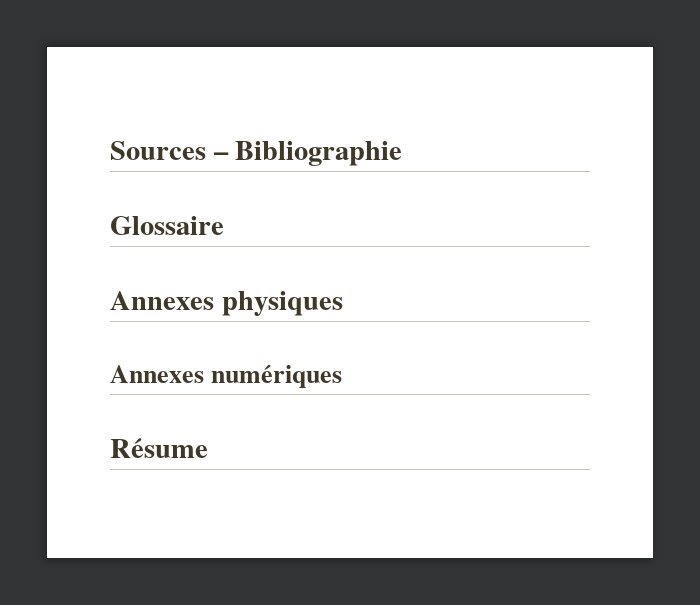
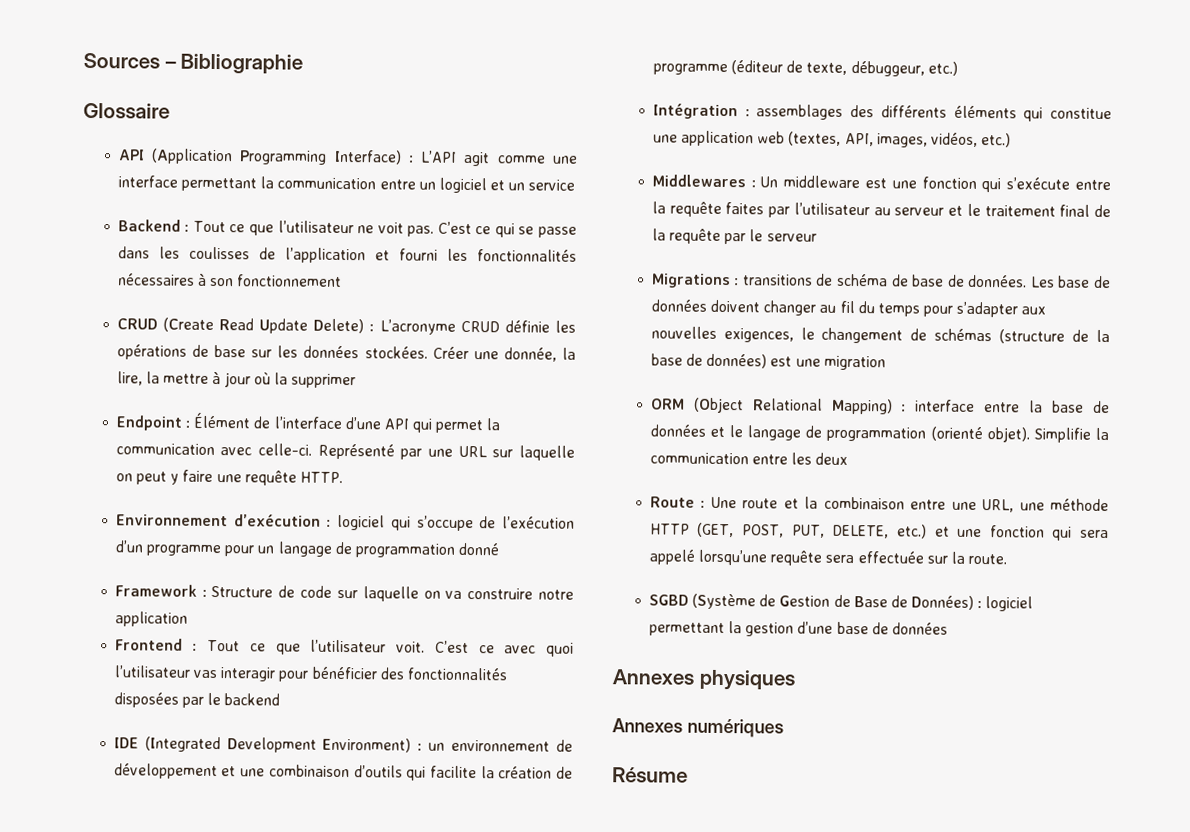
(224, 225) none -> [117,148,578,167] [117,175,576,194] [117,219,577,238] [117,246,577,264] [117,272,343,288] [116,317,577,335] [116,344,576,362] [116,370,357,389] [115,412,501,434] [115,443,575,461] [115,469,343,486] [115,514,575,532] [114,540,500,558] [114,584,574,602] [114,611,188,627] [114,638,574,657] [113,665,508,682] [113,692,281,708] [113,736,573,753] [113,763,573,781] [652,60,958,77] [652,103,1112,122] [652,130,1012,148] [651,174,1111,193] [651,201,1111,218] [651,228,817,245] [651,273,1111,289] [650,299,1047,318] [650,326,1110,344] [650,353,886,371] [650,397,1110,415] [649,424,1109,443] [649,452,849,465] [649,496,1109,513] [649,522,1109,541] [648,549,1008,566] [648,593,1034,612] [648,621,948,637] // API (Application Programming Interface) : L’API agit comme une interface permettant la communication entre un logiciel et un service // Backend : Tout ce que l’utilisateur ne voit pas. C’est ce qui se passe dans les coulisses de l’application et fourni les fonctionnalités nécessaires à son fonctionnement // CRUD (Create Read Update Delete) : L’acronyme CRUD définie les opérations de base sur les données stockées. Créer une donnée, la lire, la mettre à jour où la supprimer // Endpoint : Élément de l’interface d’une API qui permet la communication avec celle-ci. Représenté par une URL sur laquelle on peut y faire une requête HTTP. // Environnement d’exécution : logiciel qui s’occupe de l’exécution d’un programme pour un langage de programmation donné // Framework : Structure de code sur laquelle on va construire notre application // Frontend : Tout ce que l’utilisateur voit. C’est ce avec quoi l’utilisateur vas interagir pour bénéficier des fonctionnalités disposées par le backend // IDE (Integrated Development Environment) : un environnement de développement et une combinaison d’outils qui facilite la création de programme (éditeur de texte, débuggeur, etc.) // Intégration : assemblages des différents éléments qui constitue une application web (textes, API, images, vidéos, etc.) // Middlewares : Un middleware est une fonction qui s’exécute entre la requête faites par l’utilisateur au serveur et le traitement final de la requête par le serveur // Migrations : transitions de schéma de base de données. Les base de données doivent changer au fil du temps pour s’adapter aux nouvelles exigences, le changement de schémas (structure de la base de données) est une migration // ORM (Object Relational Mapping) : interface entre la base de données et le langage de programmation (orienté objet). Simplifie la communication entre les deux // Route : Une route et la combinaison entre une URL, une méthode HTTP (GET, POST, PUT, DELETE, etc.) et une fonction qui sera appelé lorsqu’une requête sera effectuée sur la route. // SGBD (Système de Gestion de Base de Données) : logiciel permettant la gestion d’une base de données

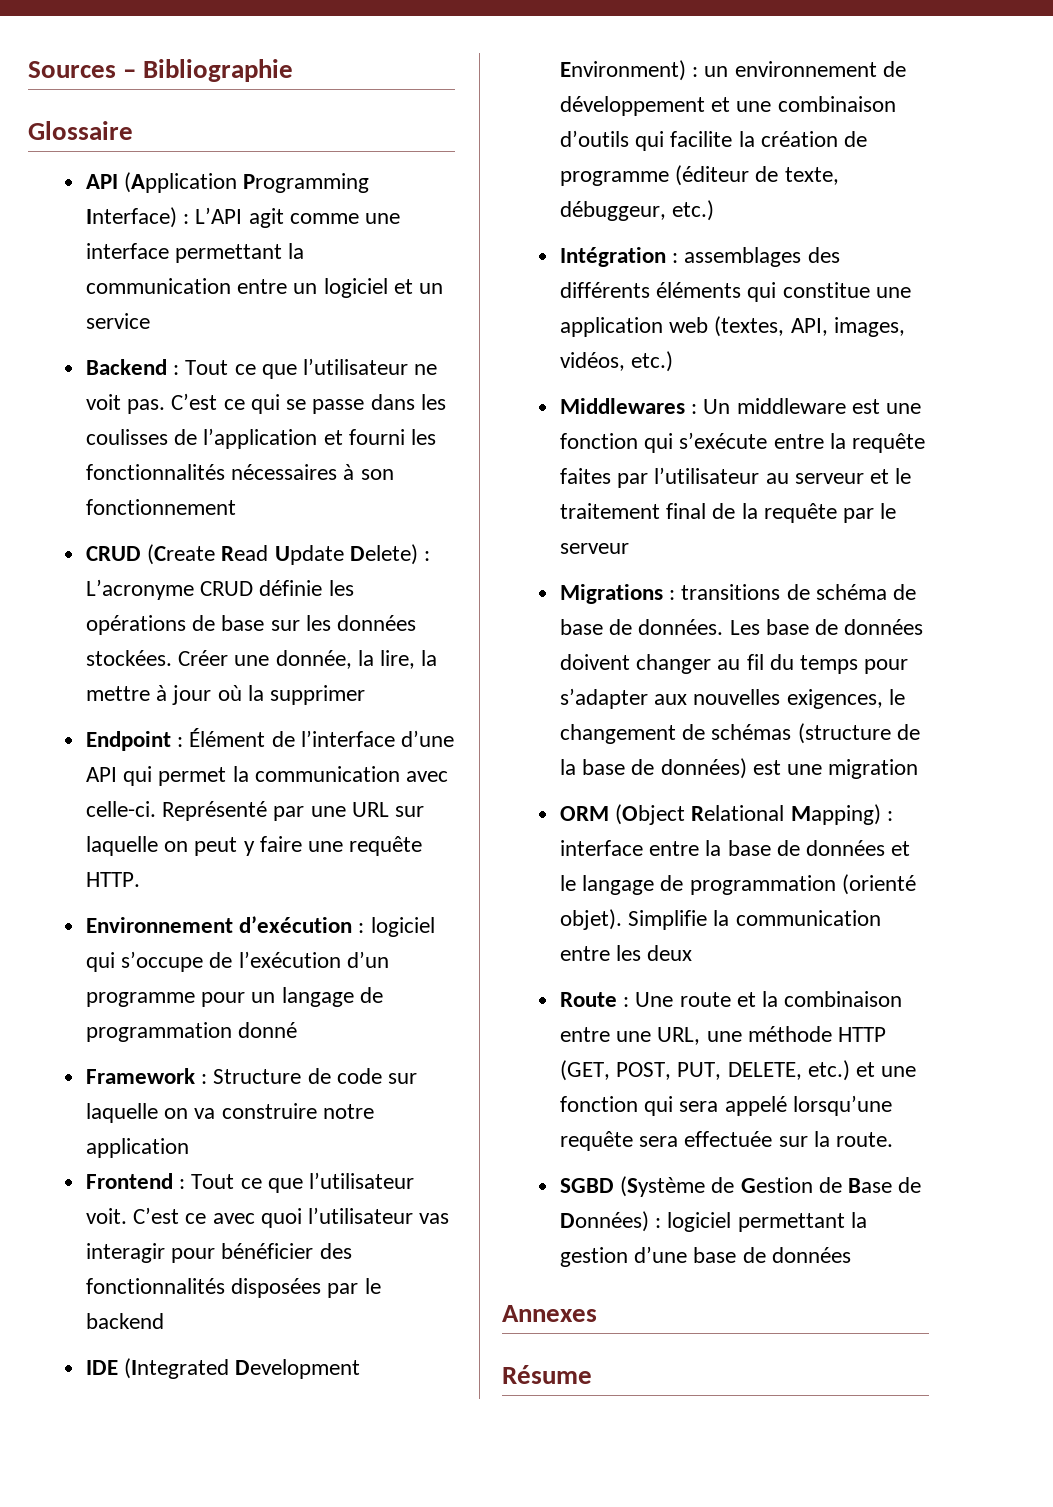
[698,669,796,691] [612,718,784,738] physiques // Annexes numériques -> (597, 1313) none

